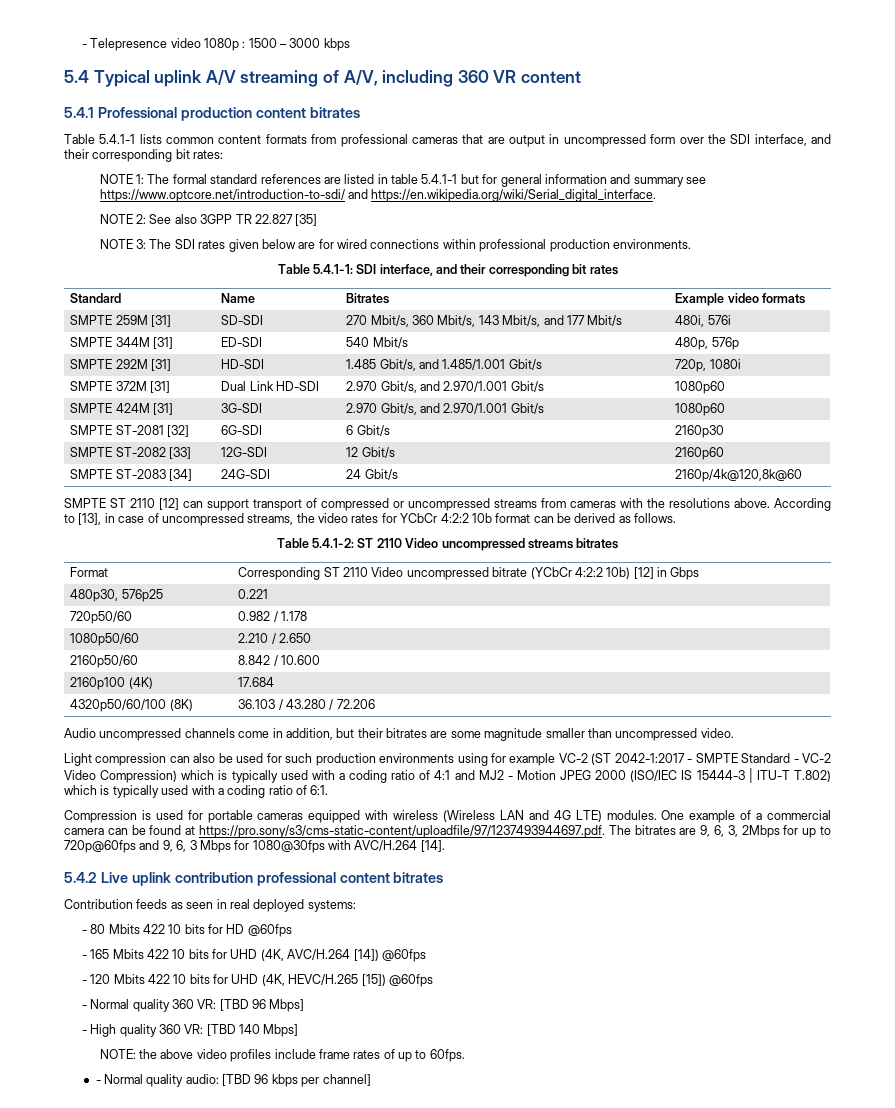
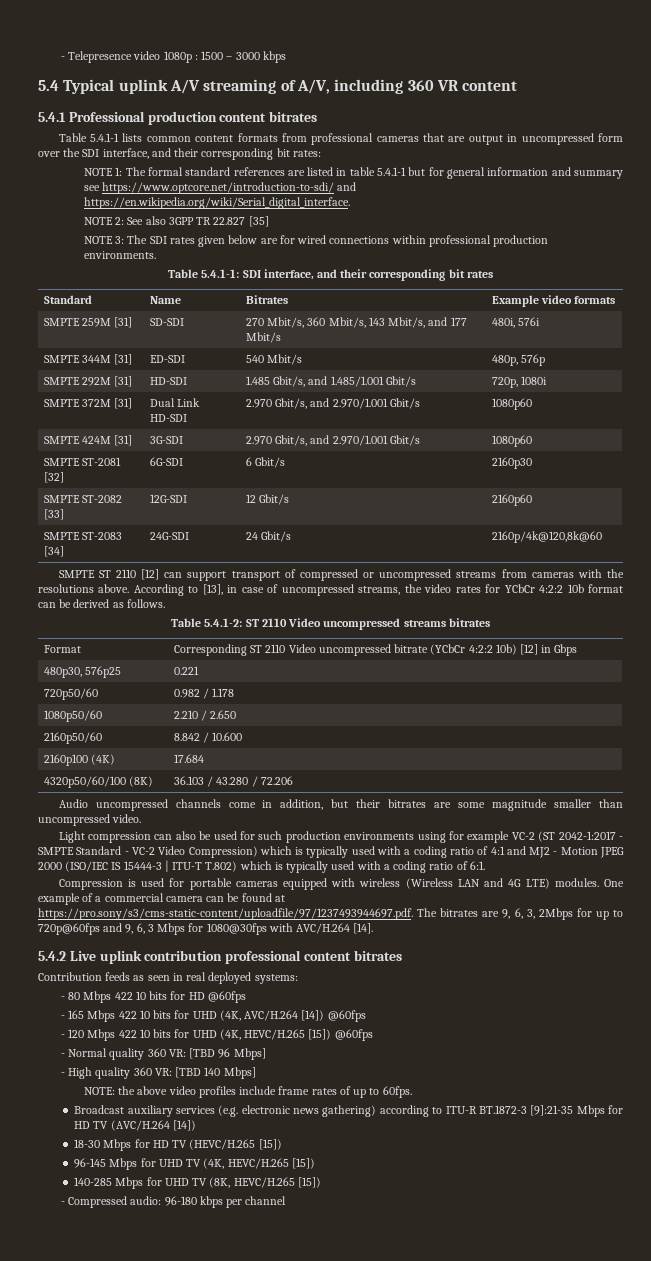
[108,924,140,934] Mbits -> [83,991,112,1003] Mbps
[112,949,144,959] Mbits -> [87,1010,116,1022] Mbps
[113,974,145,984] Mbits -> [87,1029,116,1041] Mbps
[95,1074,269,1087] - Normal quality audio: [TBD 96 -> [74,1105,624,1117] [74,1120,196,1131] [74,1139,282,1151] [74,1158,315,1170] [74,1177,321,1189] [60,1196,197,1208] Broadcast auxiliary services (e.g. electronic news gathering) according to ITU-R BT.1872-3 [9]:21-35 Mbps for HD TV (AVC/H.264 [14]) // 18-30 Mbps for HD TV (HEVC/H.265 [15]) // 96-145 Mbps for UHD TV (4K, HEVC/H.265 [15]) // 140-285 Mbps for UHD TV (8K, HEVC/H.265 [15]) // - Compressed audio: 96-180
[322,1074,371,1086] channel] -> [245,1196,287,1205] channel

